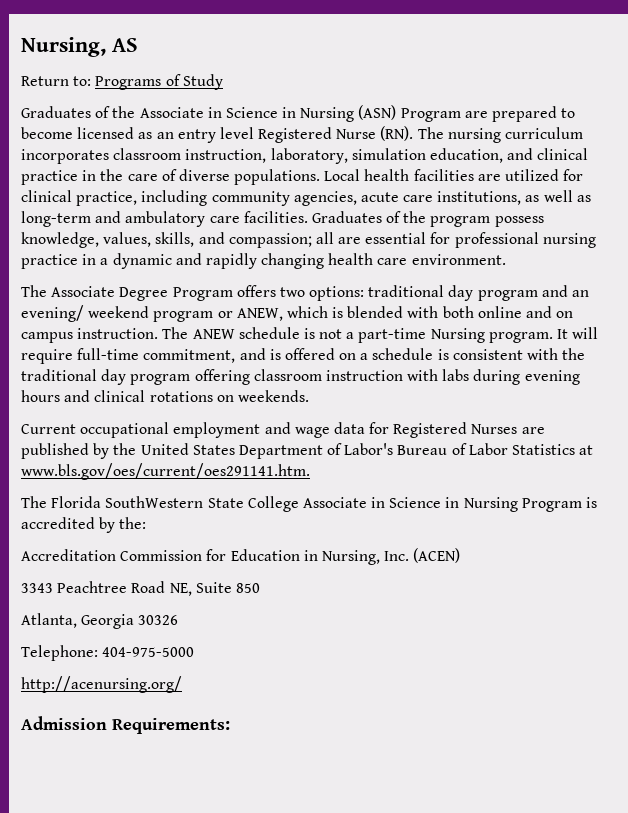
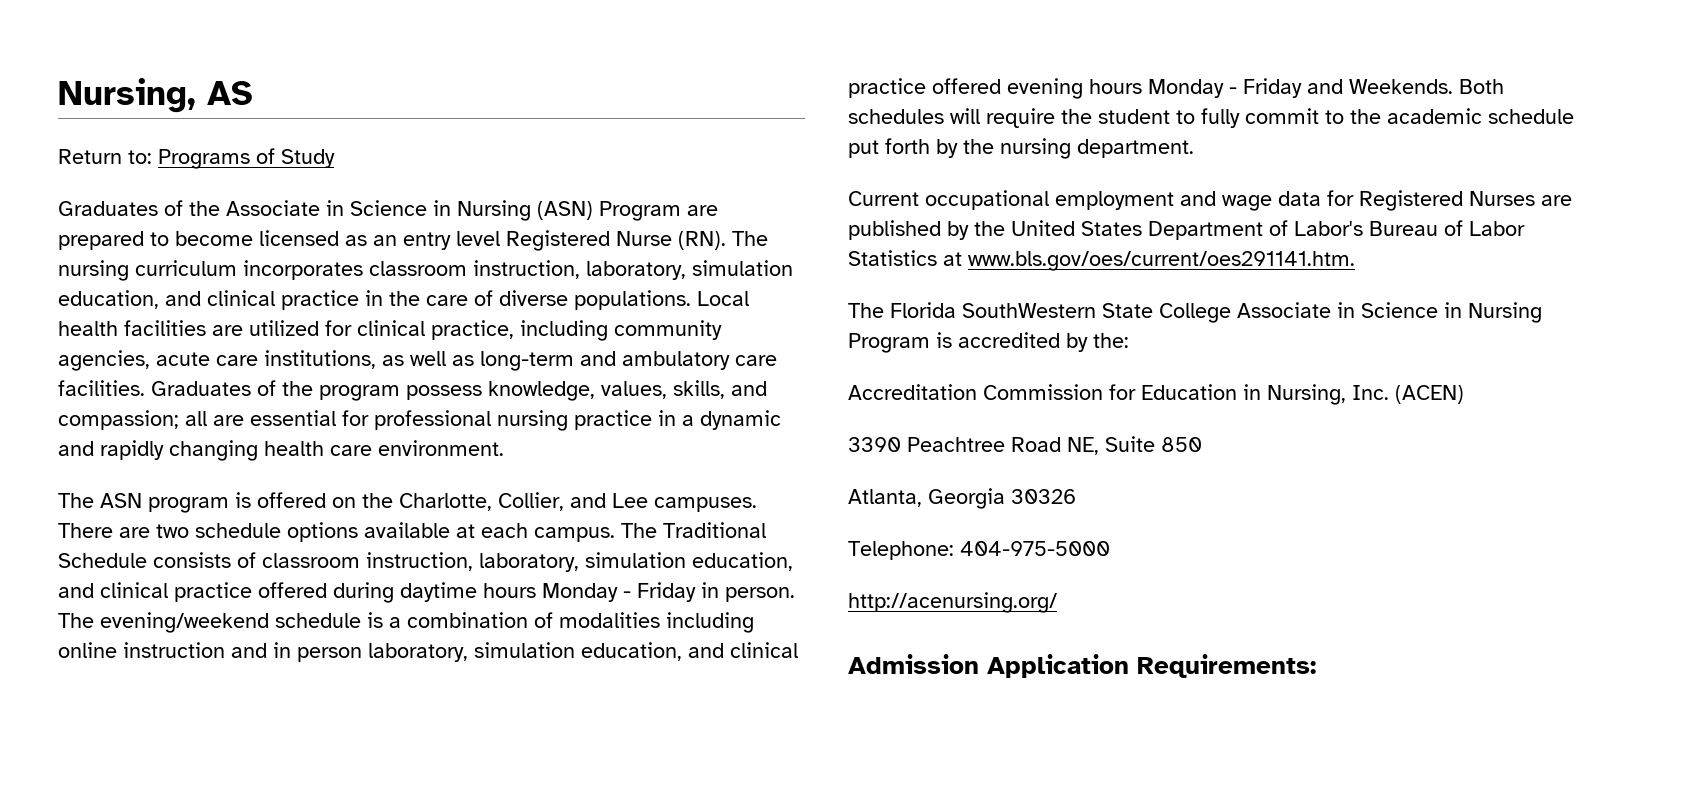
[51,285,590,301] [21,305,574,322] [21,327,599,343] [21,348,586,364] [21,369,580,385] [21,390,309,402] Associate Degree Program offers two options: traditional day program and an evening/ weekend program or ANEW, which is blended with both online and on campus instruction. The ANEW schedule is not a part-time Nursing program. It will require full-time commitment, and is offered on a schedule is consistent with the traditional day program offering classroom instruction with labs during evening hours and clinical rotations on weekends. -> [100,492,757,513] [58,522,766,542] [58,552,793,572] [58,582,795,603] [58,612,754,633] [58,642,798,662] [848,78,1504,99] [848,108,1574,128] [848,138,1194,159] ASN program is offered on the Charlotte, Collier, and Lee campuses. There are two schedule options available at each campus. The Traditional Schedule consists of classroom instruction, laboratory, simulation education, and clinical practice offered during daytime hours Monday - Friday in person. The evening/weekend schedule is a combination of modalities including online instruction and in person laboratory, simulation education, and clinical practice offered evening hours Monday - Friday and Weekends. Both schedules will require the student to fully commit to the academic schedule put forth by the nursing department.
[21,583,53,593] 3343 -> [848,437,901,452] 3390
(107, 723) none -> [987,654,1129,678] Application

